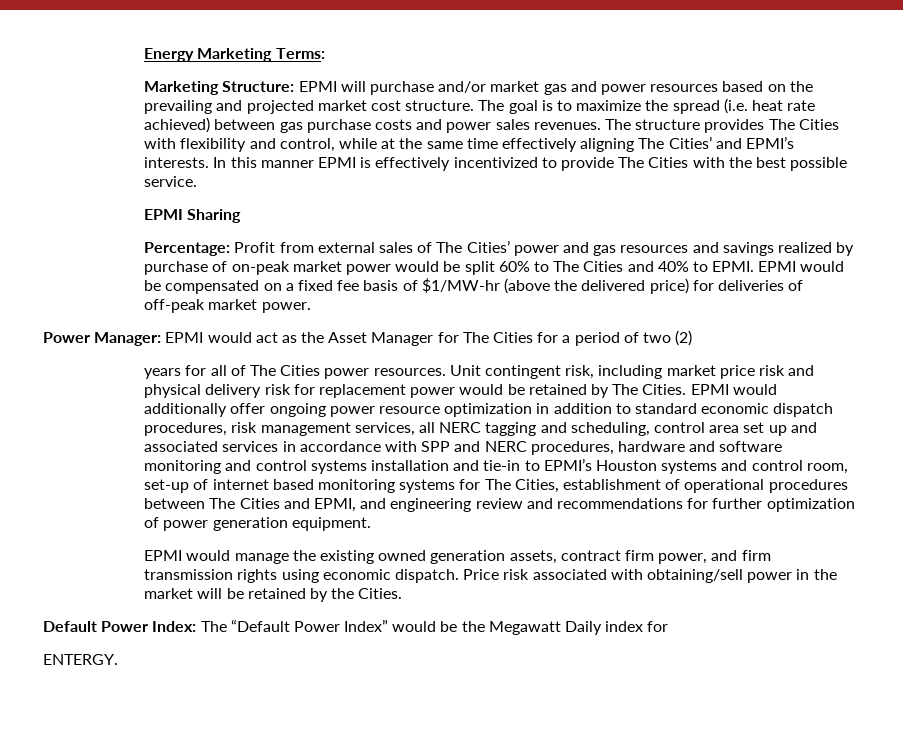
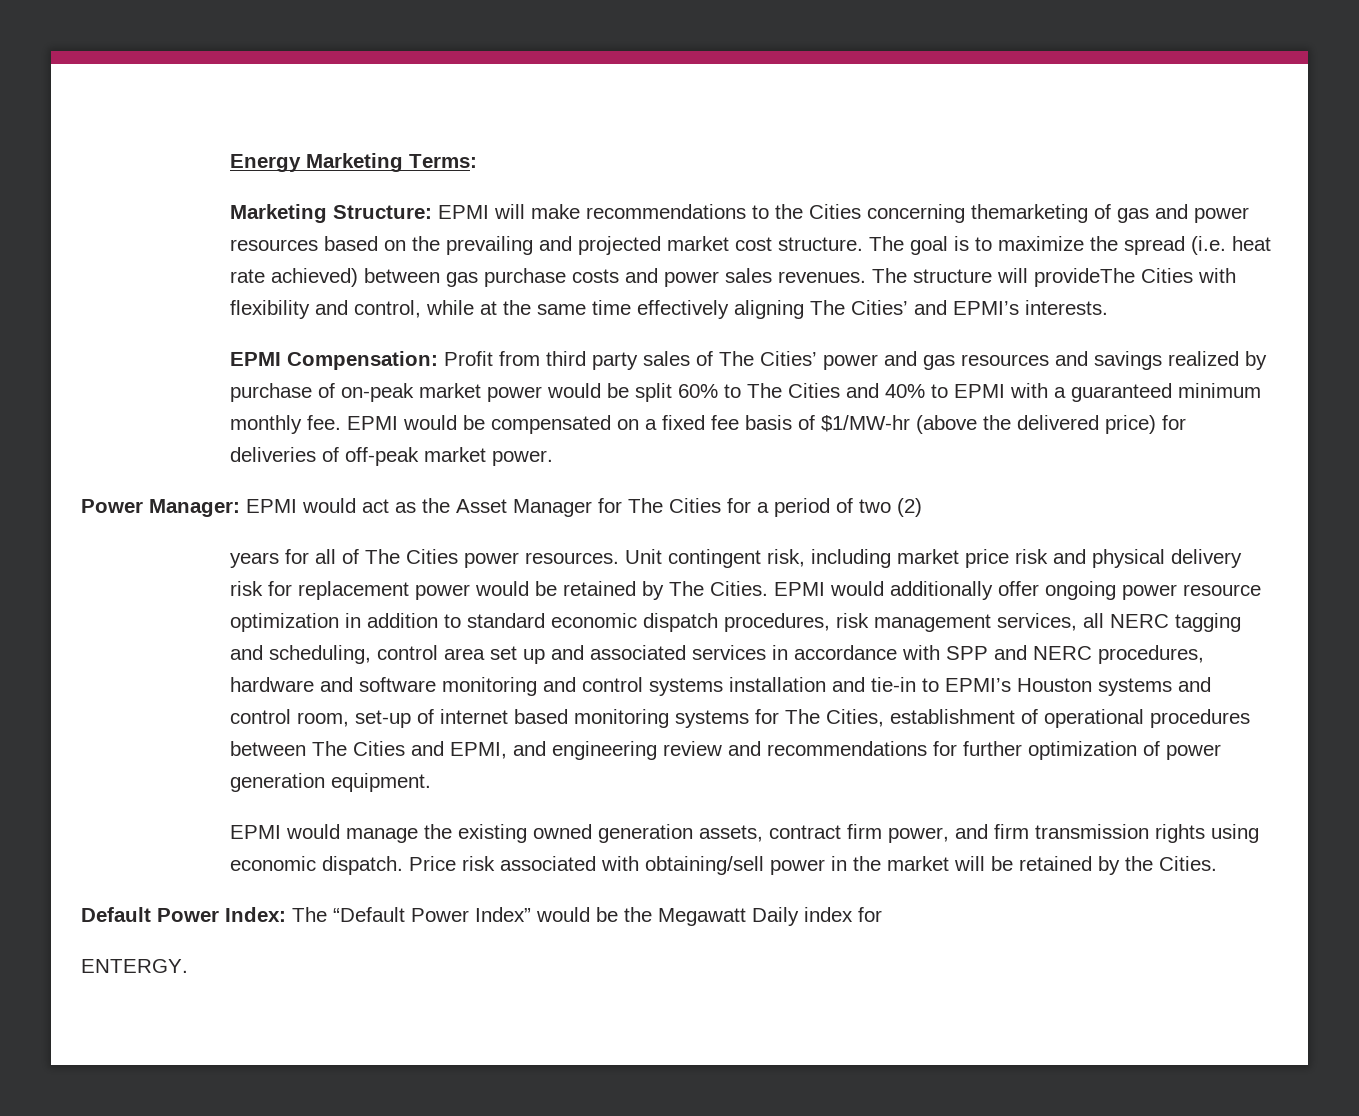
[370,81,540,95] purchase and/or market -> [531,204,1112,223] make recommendations to the Cities concerning themarketing of
[704,119,795,133] provides The -> [997,268,1136,287] will provideThe
[213,157,848,171] [144,176,198,187] [144,209,242,223] [144,242,375,256] In this manner EPMI is effectively incentivized to provide The Cities with the best possible service. // EPMI Sharing // Percentage: Profit from external -> [230,351,639,370] // EPMI Compensation: Profit from third party
[712,261,755,272] EPMI. -> [954,383,1262,402] [230,415,342,434] EPMI with a guaranteed minimum monthly fee.

